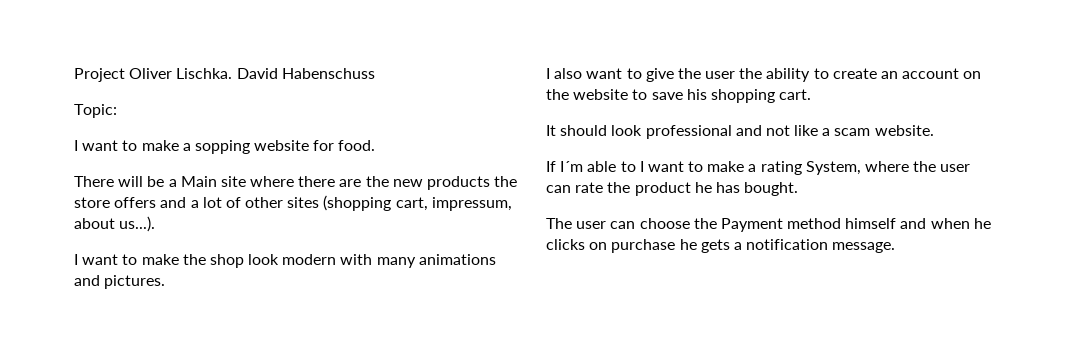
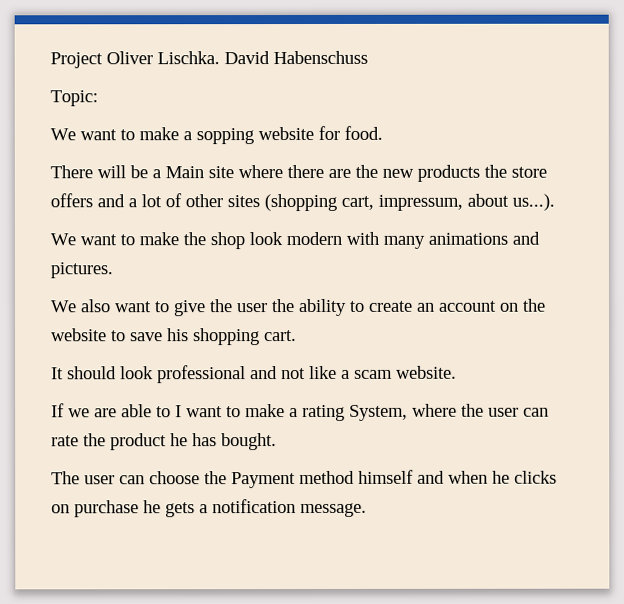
[74,140,78,151] I -> [50,128,76,141] We
[74,254,78,265] I -> [50,233,76,246] We
[546,68,550,79] I -> [50,300,77,313] We
[560,161,584,172] I´m -> [68,408,117,418] we are

